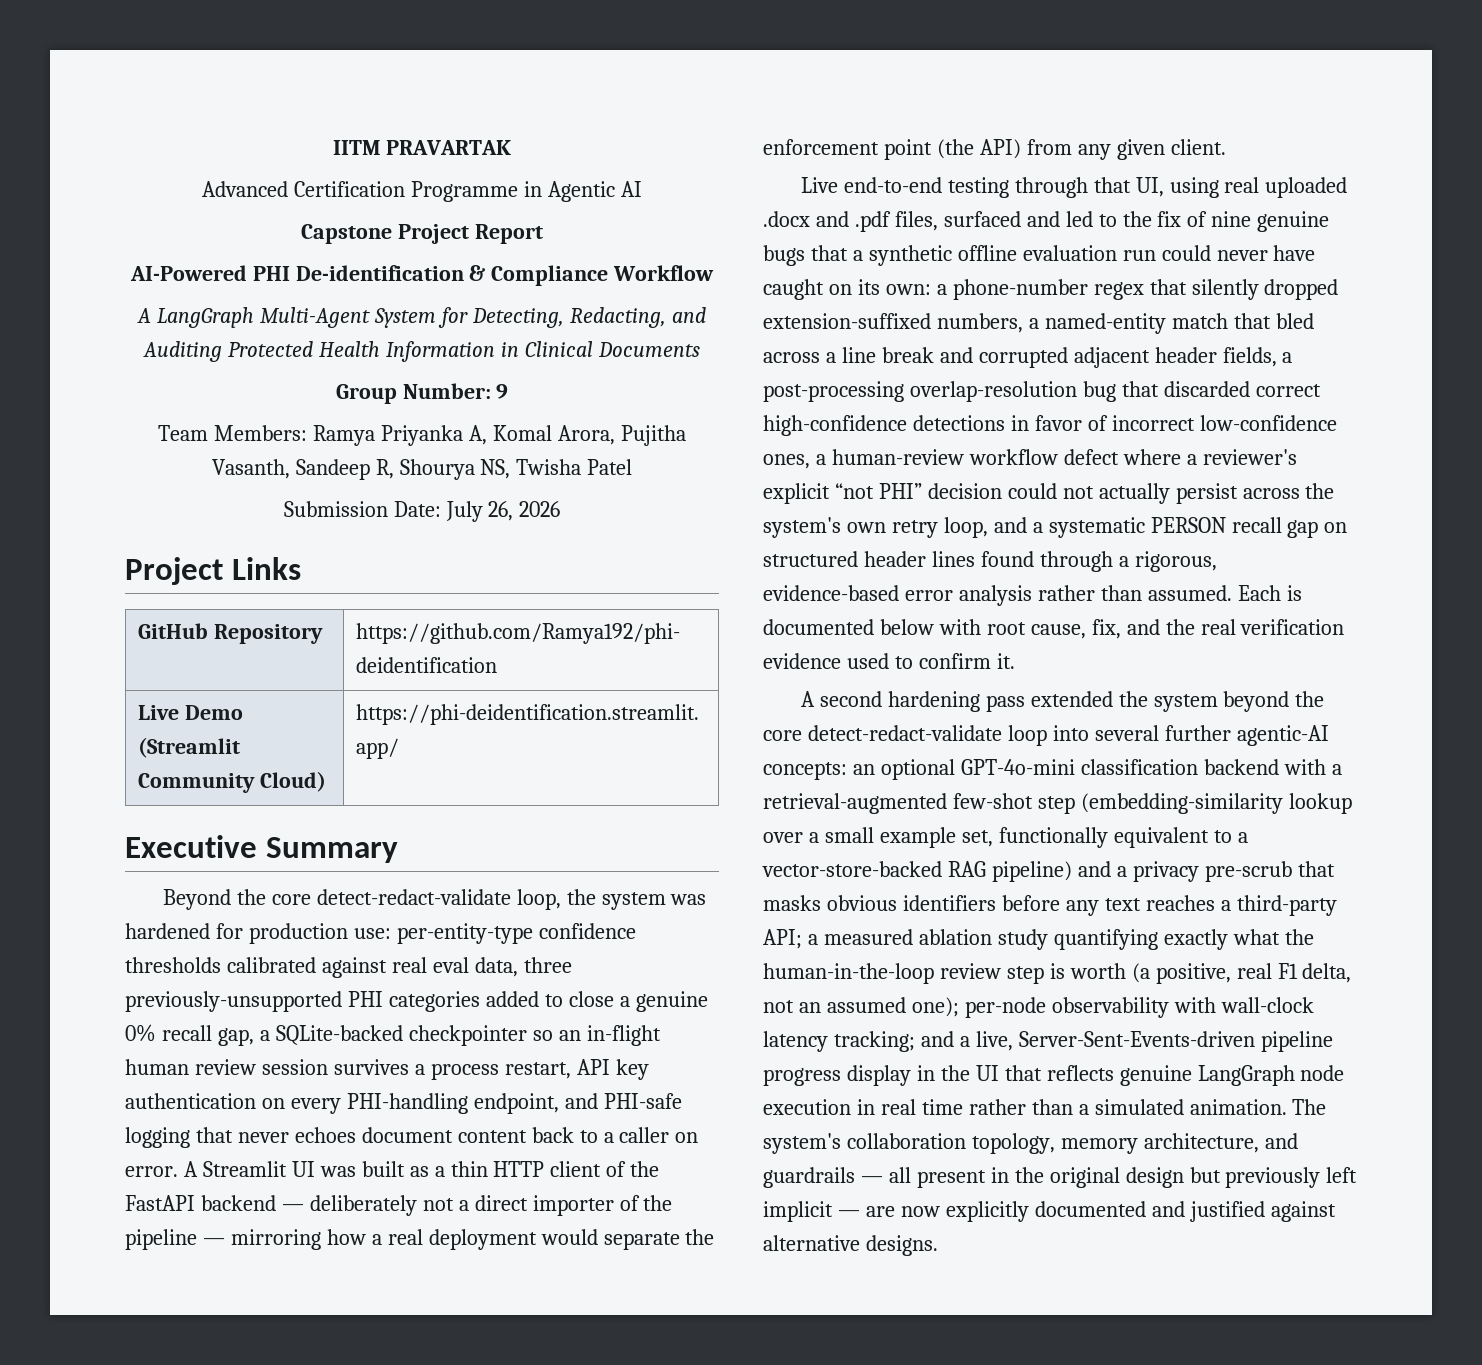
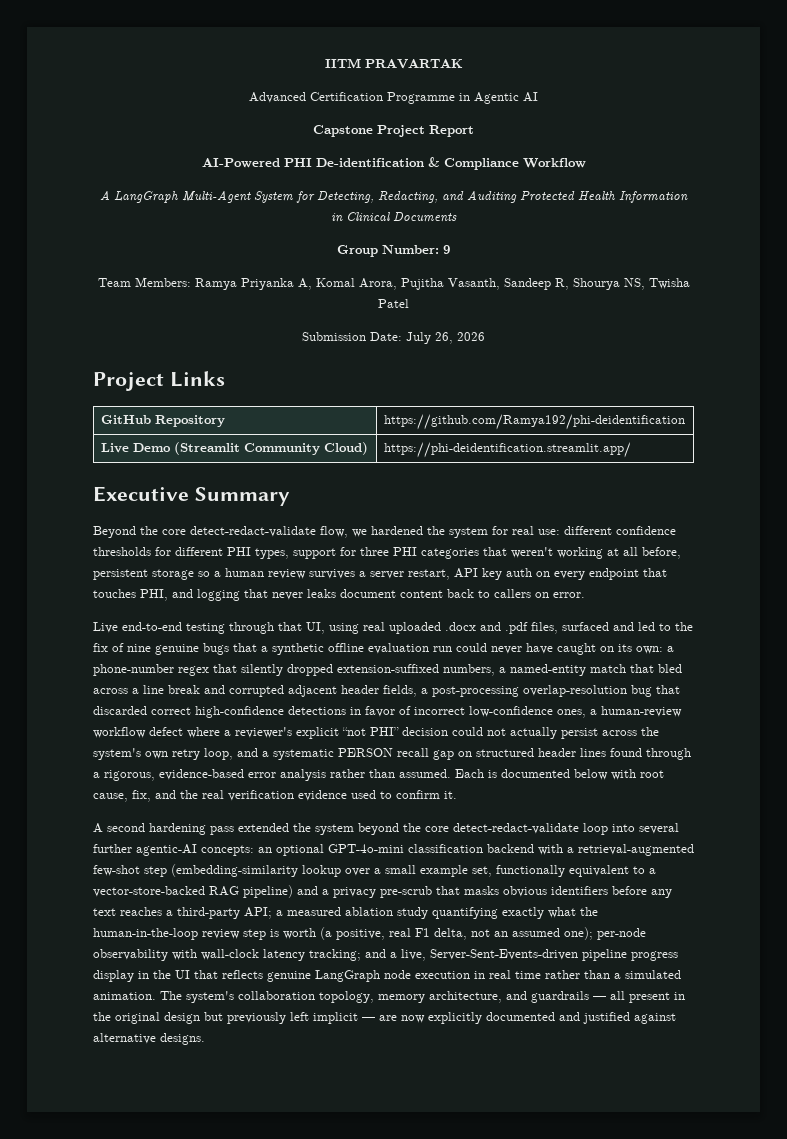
[516,889,707,910] [125,923,636,944] [125,957,572,978] [125,991,708,1012] [125,1024,661,1046] loop, the system was hardened for production use: per-entity-type confidence thresholds calibrated against real eval data, three previously-unsupported PHI categories added to close a genuine 0% recall gap, a SQLite-backed checkpointer so an in-flight -> [320,526,676,538] [93,547,681,559] [93,569,221,580] flow, we hardened the system for real use: different confidence thresholds for different PHI types, support for three PHI categories that weren't working at all before, persistent storage so a
[261,1059,328,1075] session -> (306, 574) none
[430,1063,499,1080] process -> [370,571,404,579] server
[125,1093,256,1109] authentication -> [506,568,532,577] auth
[346,1093,682,1114] PHI-handling endpoint, and PHI-safe -> [589,568,667,580] [93,589,193,601] endpoint that touches PHI, and
[294,1127,356,1143] echoes -> [307,589,336,598] leaks
[603,1127,670,1143] a caller -> [494,589,531,598] callers
[183,1161,660,1177] [125,1195,673,1216] [125,1229,715,1250] [763,139,1226,160] A Streamlit UI was built as a thin HTTP client of the FastAPI backend — deliberately not a direct importer of the pipeline — mirroring how a real deployment would separate the enforcement point (the API) from any given client. -> (585, 595) none

